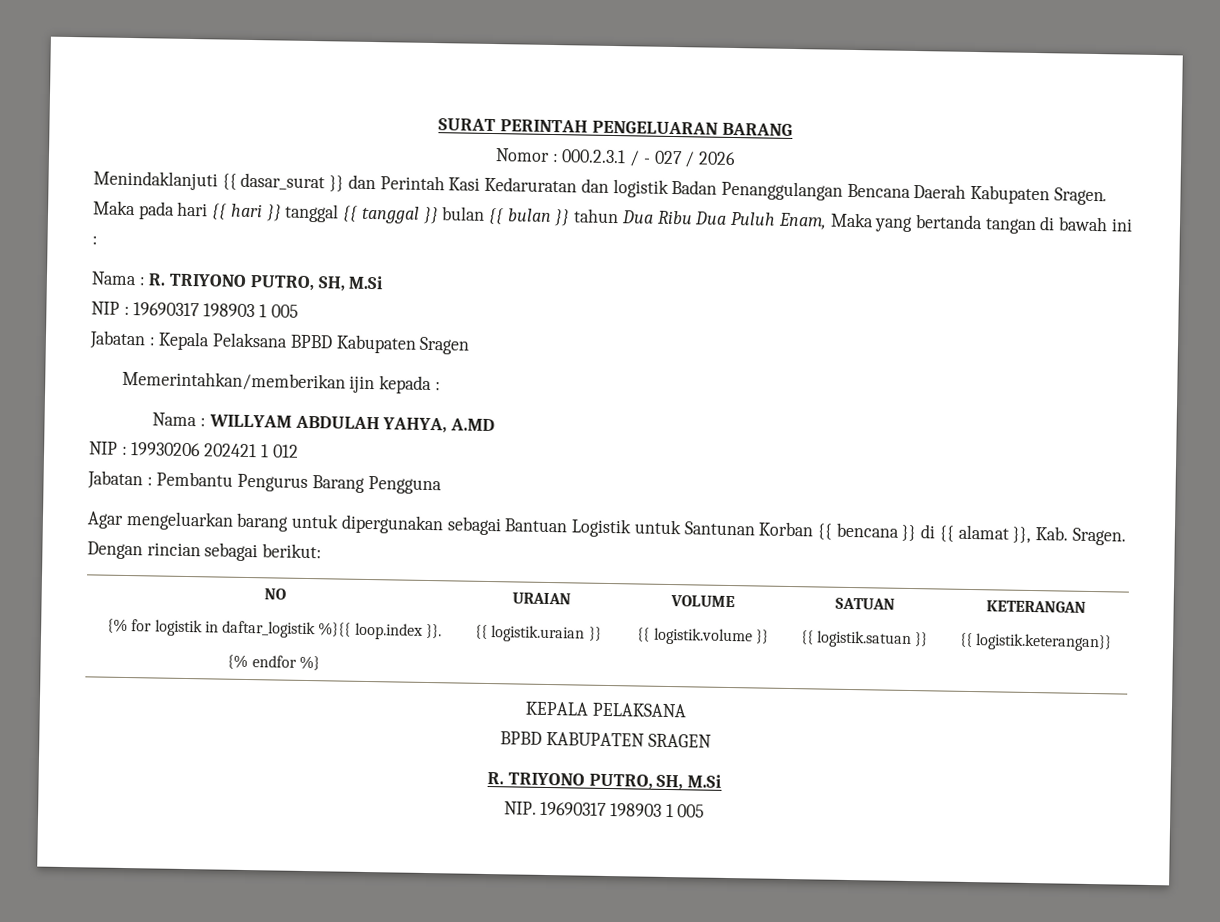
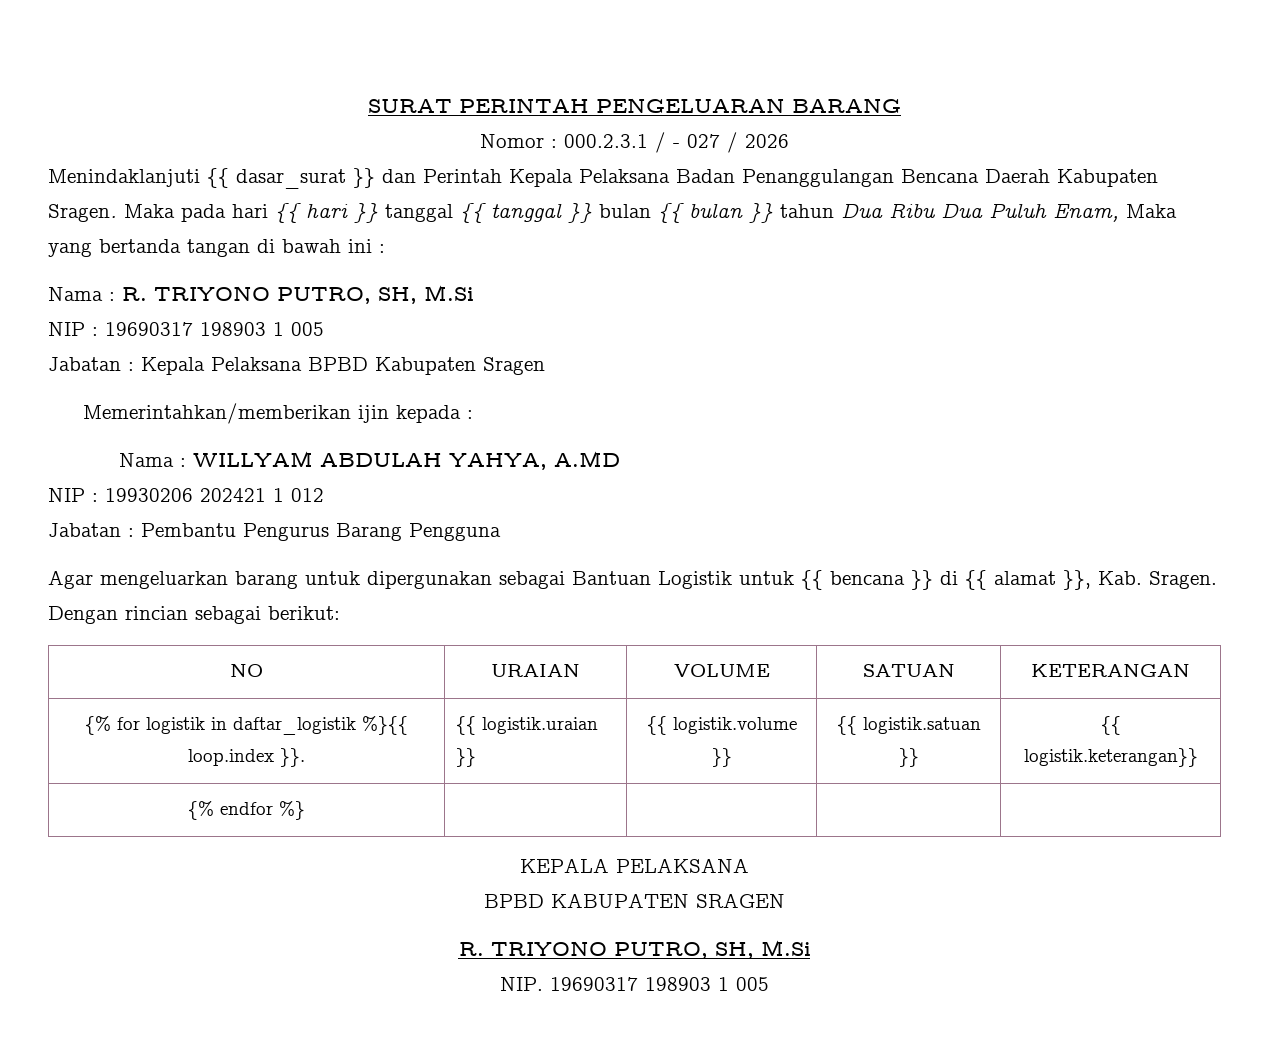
[448,176,669,198] Kasi Kedaruratan dan logistik -> [509,169,670,187] Kepala Pelaksana
[683,521,815,537] Santunan Korban -> (794, 578) none

